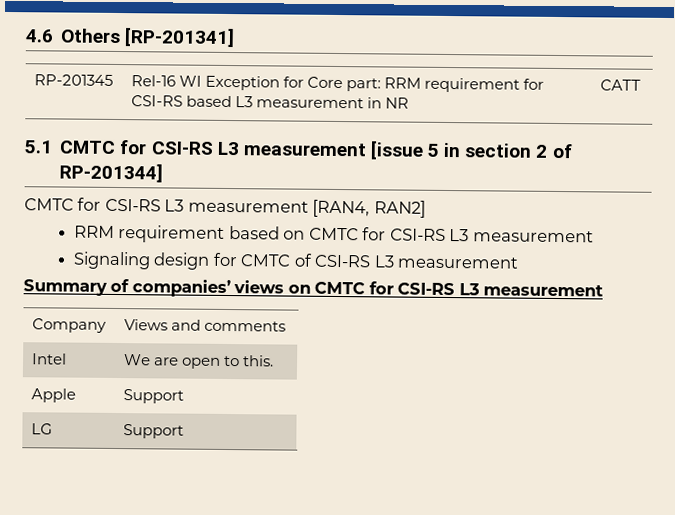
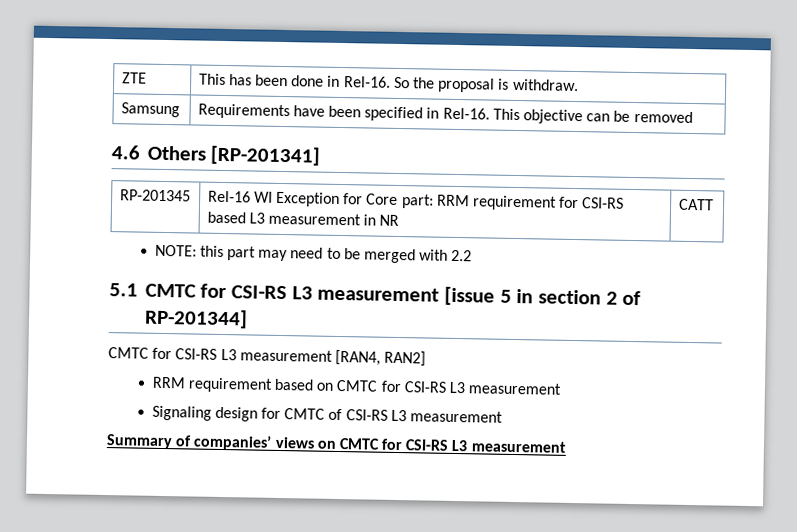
(25, 36) none -> [121,72,147,84] [198,73,579,93] [120,102,180,118] [197,103,693,125] ZTE | This has been done in Rel-16. So the proposal is withdraw. // Samsung | Requirements have been specified in Rel-16. This objective can be removed //
(642, 85) none -> [154,244,473,264] // NOTE: this part may need to be merged with 2.2
[32,318,108,333] [124,319,287,332] [32,353,68,365] [124,354,275,369] [31,388,77,403] [123,389,185,404] [31,423,54,435] [123,424,185,439] // Company | Views and comments // Intel | We are open to this. // Apple | Support // LG | Support -> (567, 446) none

